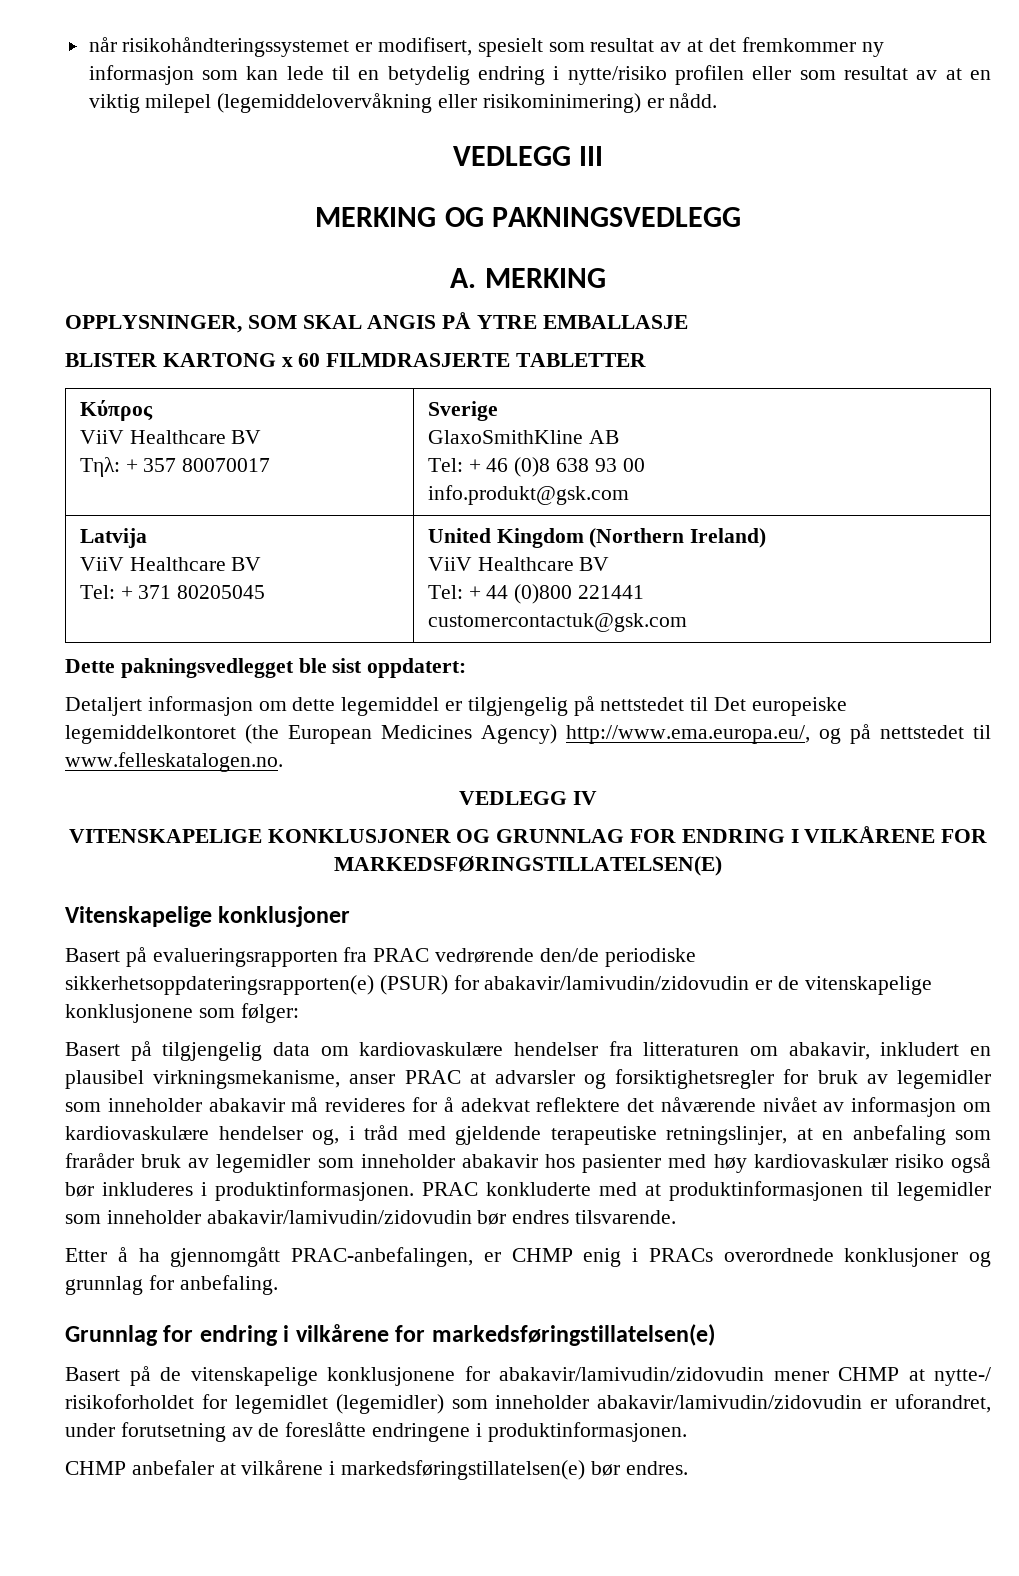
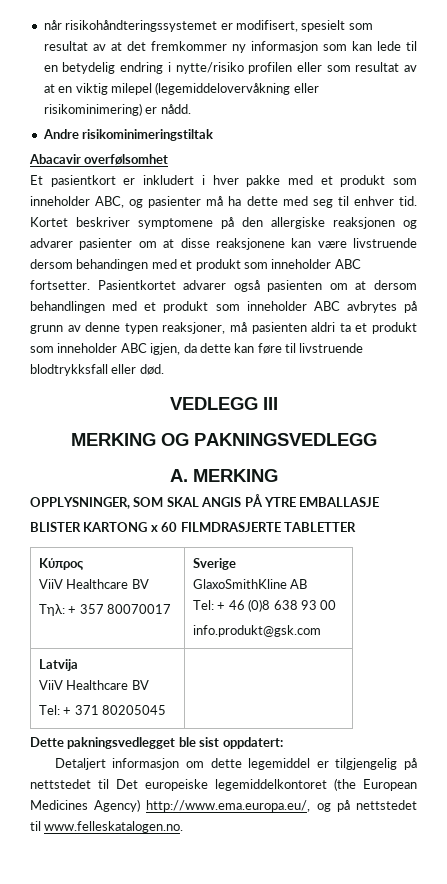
(718, 100) none -> [42,129,214,141] [29,154,169,165] [30,175,417,187] [30,196,417,208] [30,217,417,229] [30,238,417,250] [30,259,361,271] [30,280,417,292] [30,301,417,313] [30,322,418,334] [30,343,364,355] [30,364,164,376] // Andre risikominimeringstiltak // Abacavir overfølsomhet // Et pasientkort er inkludert i hver pakke med et produkt som inneholder ABC, og pasienter må ha dette med seg til enhver tid. Kortet beskriver symptomene på den allergiske reaksjonen og advarer pasienter om at disse reaksjonene kan være livstruende dersom behandingen med et produkt som inneholder ABC fortsetter. Pasientkortet advarer også pasienten om at dersom behandlingen med et produkt som inneholder ABC avbrytes på grunn av denne typen reaksjoner, må pasienten aldri ta et produkt som inneholder ABC igjen, da dette kan føre til livstruende blodtrykksfall eller død.
[427,528,767,548] [427,557,610,571] [427,584,644,604] [427,613,687,632] United Kingdom (Northern Ireland) // ViiV Healthcare BV // Tel: + 44 (0)800 221441 // customercontactuk@gsk.com -> (167, 710) none
[459,791,597,805] [68,826,988,843] [334,856,722,876] [65,906,351,927] [65,947,696,967] [65,975,932,995] [65,1003,299,1023] [65,1041,991,1061] [65,1069,991,1089] [65,1097,992,1117] [65,1125,991,1145] [65,1153,992,1173] [65,1181,991,1201] [65,1210,677,1225] [65,1247,991,1267] [65,1275,278,1295] [65,1324,715,1346] [65,1366,991,1386] [65,1394,991,1414] [65,1422,687,1442] [65,1460,688,1480] // VEDLEGG IV // VITENSKAPELIGE KONKLUSJONER OG GRUNNLAG FOR ENDRING I VILKÅRENE FOR MARKEDSFØRINGSTILLATELSEN(E) // Vitenskapelige konklusjoner // Basert på evalueringsrapporten fra PRAC vedrørende den/de periodiske sikkerhetsoppdateringsrapporten(e) (PSUR) for abakavir/lamivudin/zidovudin er de vitenskapelige konklusjonene som følger: // Basert på tilgjengelig data om kardiovaskulære hendelser fra litteraturen om abakavir, inkludert en plausibel virkningsmekanisme, anser PRAC at advarsler og forsiktighetsregler for bruk av legemidler som inneholder abakavir må revideres for å adekvat reflektere det nåværende nivået av informasjon om kardiovaskulære hendelser og, i tråd med gjeldende terapeutiske retningslinjer, at en anbefaling som fraråder bruk av legemidler som inneholder abakavir hos pasienter med høy kardiovaskulær risiko også bør inkluderes i produktinformasjonen. PRAC konkluderte med at produktinformasjonen til legemidler som inneholder abakavir/lamivudin/zidovudin bør endres tilsvarende. // Etter å ha gjennomgått PRAC-anbefalingen, er CHMP enig i PRACs overordnede konklusjoner og grunnlag for anbefaling. // Grunnlag for endring i vilkårene for markedsføringstillatelsen(e) // Basert på de vitenskapelige konklusjonene for abakavir/lamivudin/zidovudin mener CHMP at nytte-/ risikoforholdet for legemidlet (legemidler) som inneholder abakavir/lamivudin/zidovudin er uforandret, under forutsetning av de foreslåtte endringene i produktinformasjonen. // CHMP anbefaler at vilkårene i markedsføringstillatelsen(e) bør endres. -> (184, 827) none

